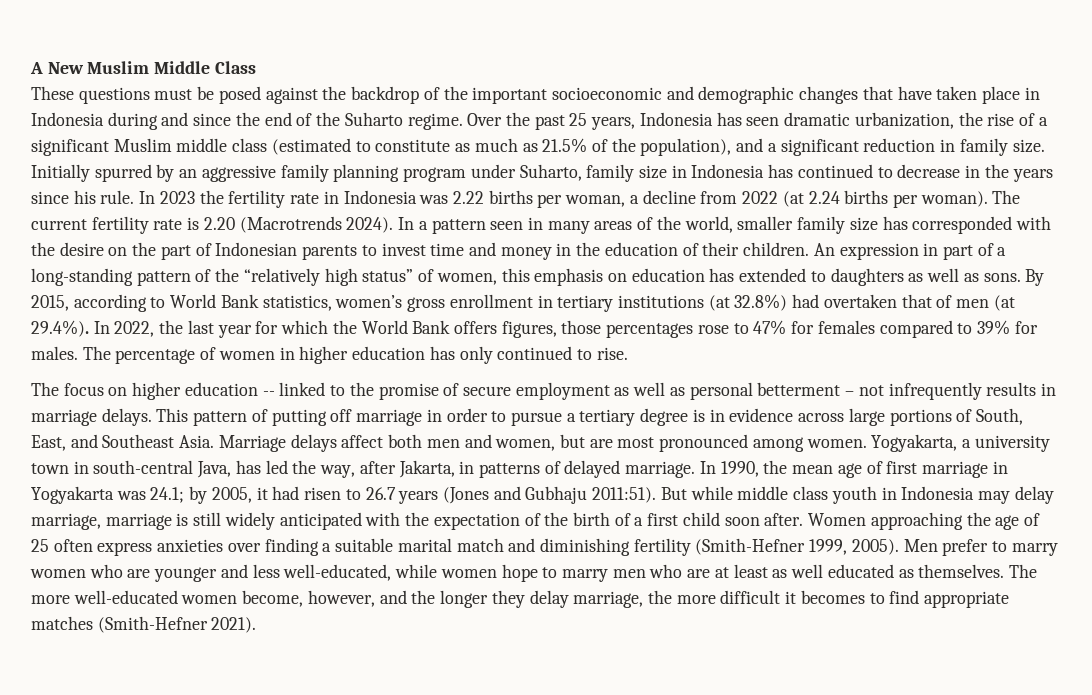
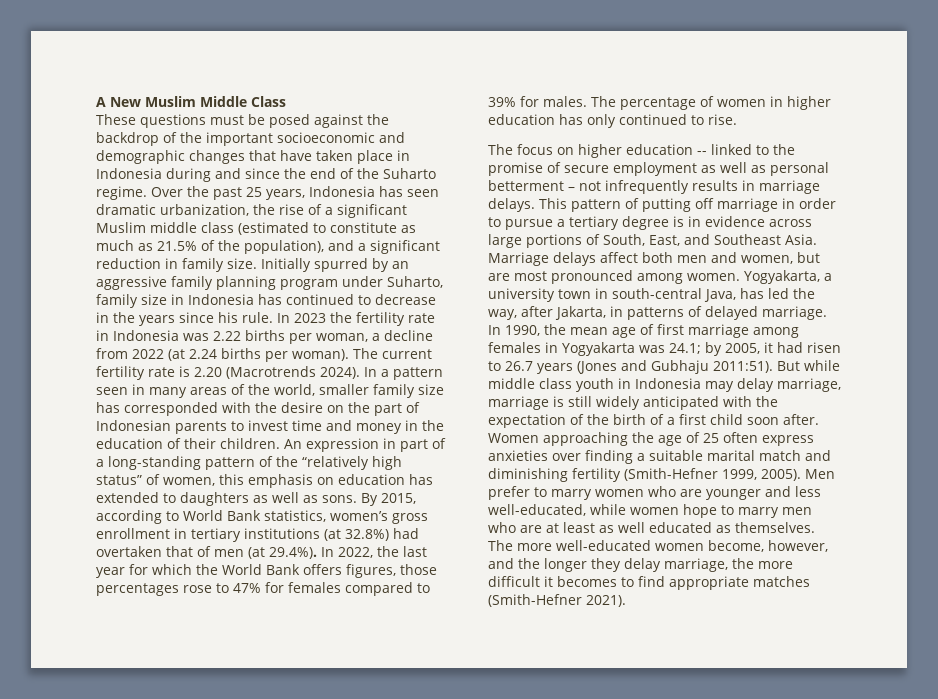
(988, 469) none -> [753,327,799,338] [488,342,541,353] among females

